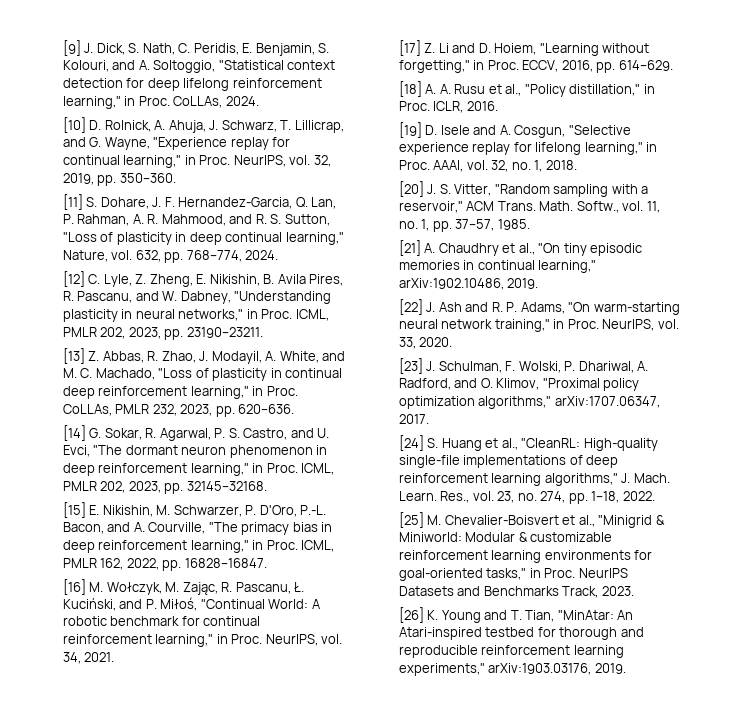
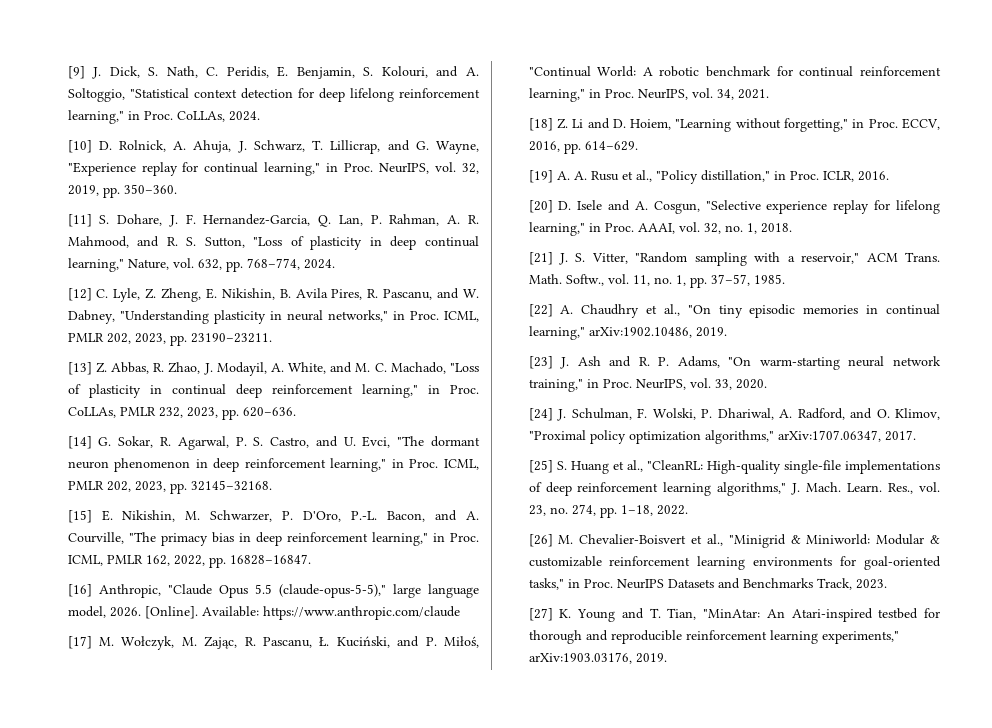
(86, 587) none -> [98,584,479,598] [67,606,460,620] [67,636,92,649] Anthropic, "Claude Opus 5.5 (claude-opus-5-5)," large language model, 2026. [Online]. Available: https://www.anthropic.com/claude // [17]
[398,40,421,56] [17] -> [528,118,553,131] [18]
[398,81,422,97] [18] -> [528,170,553,183] [19]
[398,122,422,138] [19] -> [528,200,553,213] [20]
[398,181,424,197] [20] -> [528,252,553,265] [21]
[398,240,421,256] [21] -> [528,304,553,317] [22]
[398,299,423,315] [22] -> [528,356,553,369] [23]
[398,358,423,374] [23] -> [528,408,553,421] [24]
[398,435,424,451] [24] -> [528,460,553,473] [25]
[398,512,424,528] [25] -> [528,534,553,547] [26]
[398,607,424,623] [26] -> [528,608,553,621] [27]

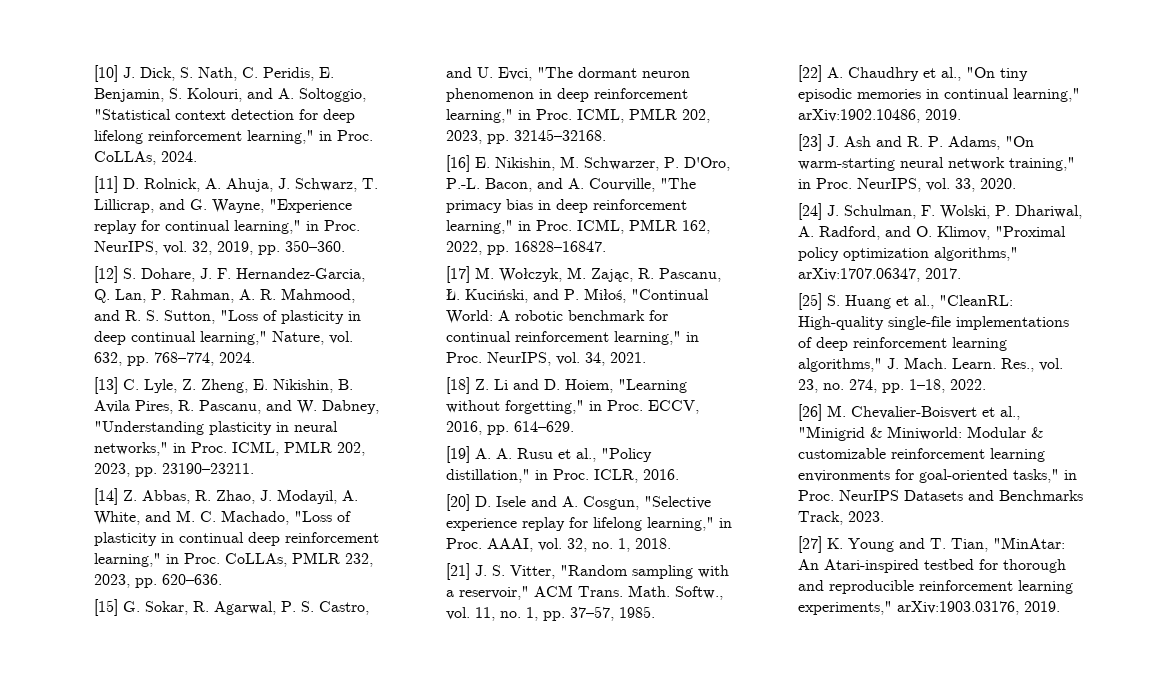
[67,66,85,79] [9] -> [94,65,119,82] [10]
[67,140,92,153] [10] -> [94,176,119,193] [11]
[67,214,92,227] [11] -> [94,266,119,283] [12]
[67,288,92,301] [12] -> [94,377,119,394] [13]
[67,362,92,375] [13] -> [94,488,119,505] [14]
[67,436,92,449] [14] -> [94,599,119,616] [15]
[67,510,92,523] [15] -> [446,155,471,172] [16]
[67,584,479,598] [67,606,460,620] // [16] Anthropic, "Claude Opus 5.5 (claude-opus-5-5)," large language model, 2026. [Online]. Available: https://www.anthropic.com/claude -> (607, 246) none

